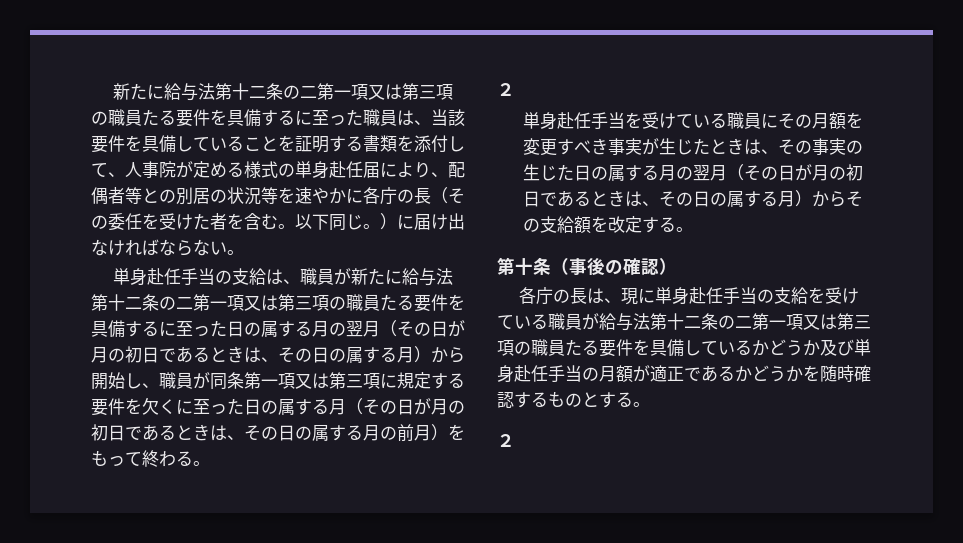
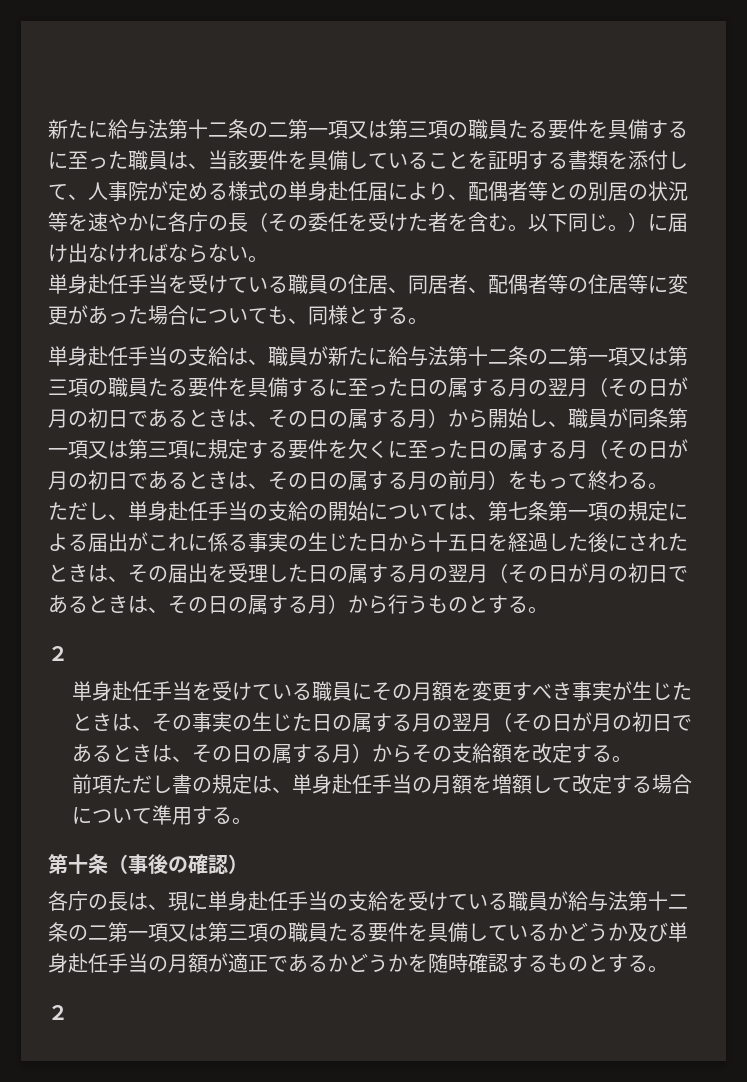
(244, 252) none -> [48,274,688,295] [48,305,428,325] // 単身赴任手当を受けている職員の住居、同居者、配偶者等の住居等に変更があった場合についても、同様とする。
(210, 463) none -> [48,501,688,521] [48,532,688,552] [48,563,688,584] [48,594,548,615] // ただし、単身赴任手当の支給の開始については、第七条第一項の規定による届出がこれに係る事実の生じた日から十五日を経過した後にされたときは、その届出を受理した日の属する月の翌月（その日が月の初日であるときは、その日の属する月）から行うものとする。
(694, 229) none -> [72,774,693,794] [72,805,253,825] // 前項ただし書の規定は、単身赴任手当の月額を増額して改定する場合について準用する。

